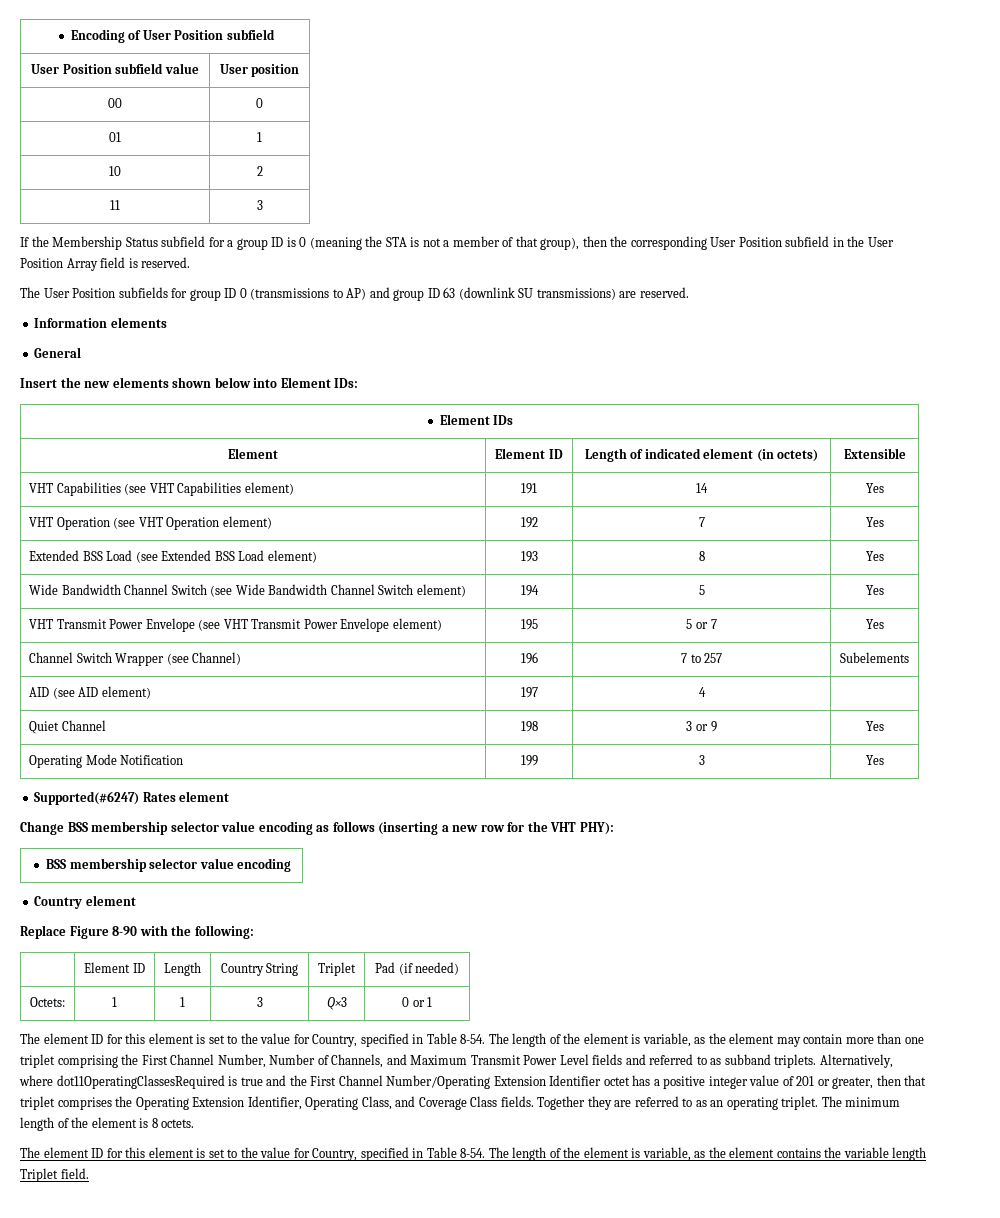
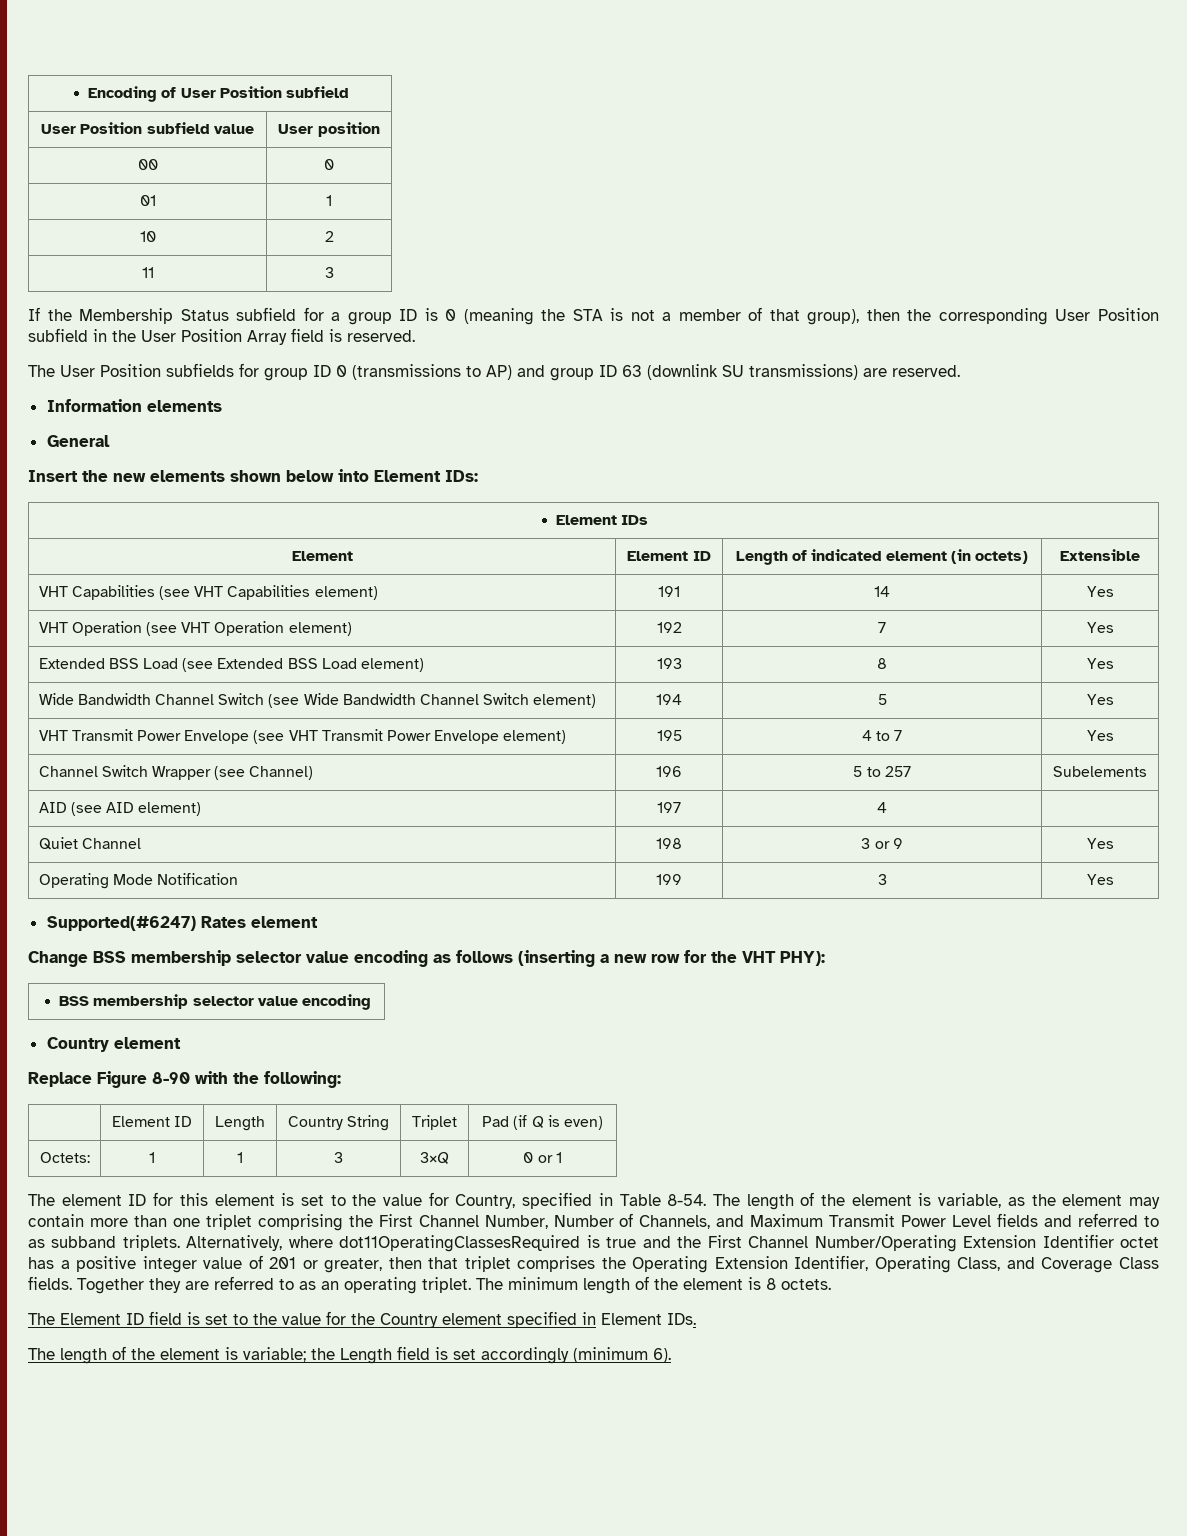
[686,619,708,629] 5 or -> [861,730,890,741] 4 to
[680,653,687,663] 7 -> [853,766,863,777] 5
[415,962,460,975] needed) -> [531,1115,603,1130] Q is even)
[326,997,347,1010] Q×3 -> [420,1152,449,1164] 3×Q
[43,1147,927,1161] [20,1168,89,1182] element ID for this element is set to the value for Country, specified in Table 8-54. The length of the element is variable, as the element contains the variable length Triplet field. -> [60,1311,696,1328] [28,1346,671,1364] Element ID field is set to the value for the Country element specified in Element IDs. // The length of the element is variable; the Length field is set accordingly (minimum 6).

